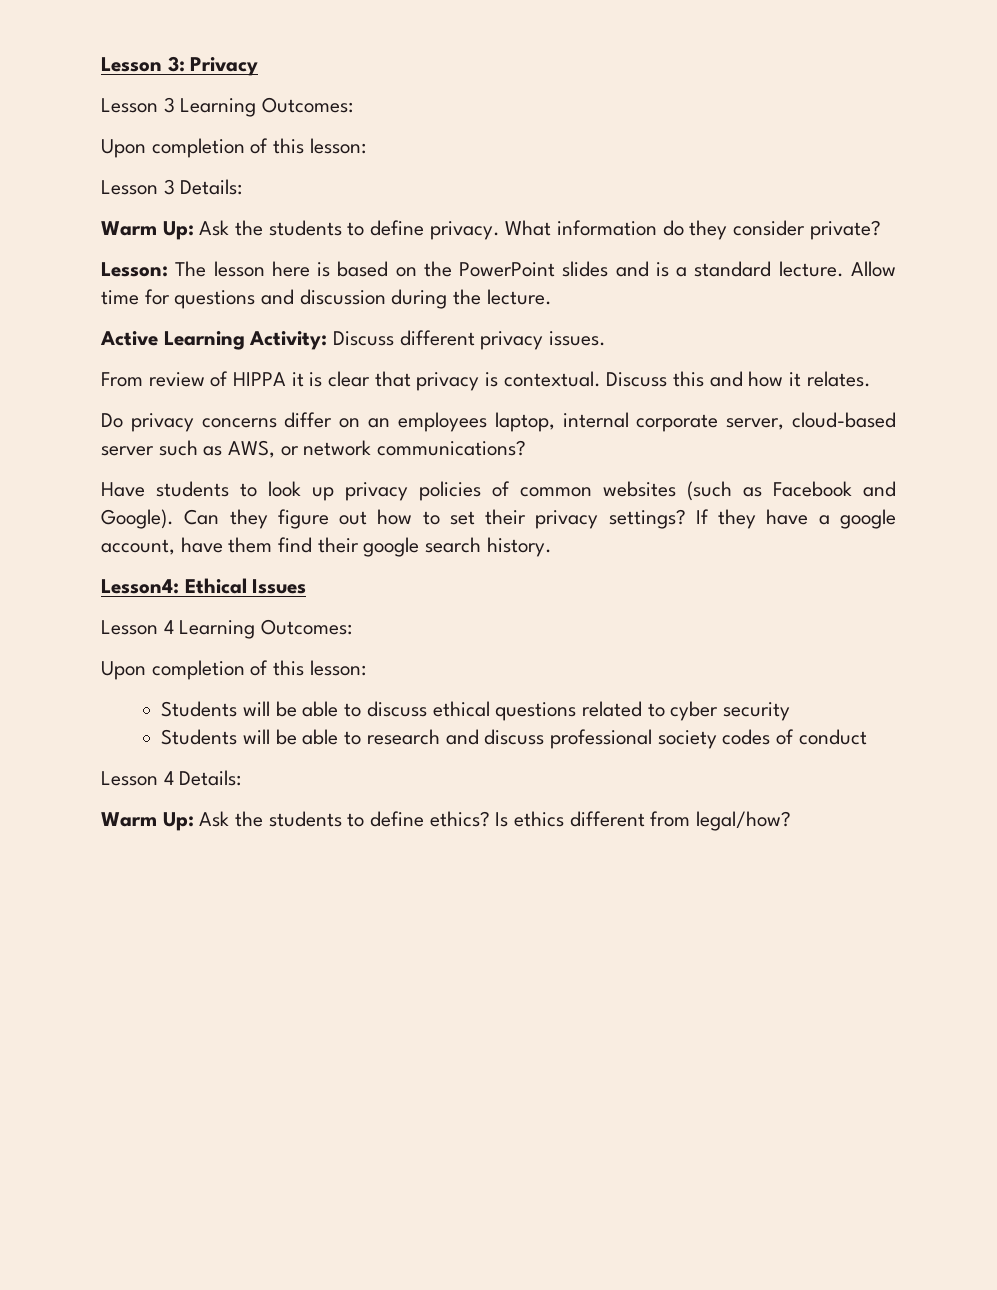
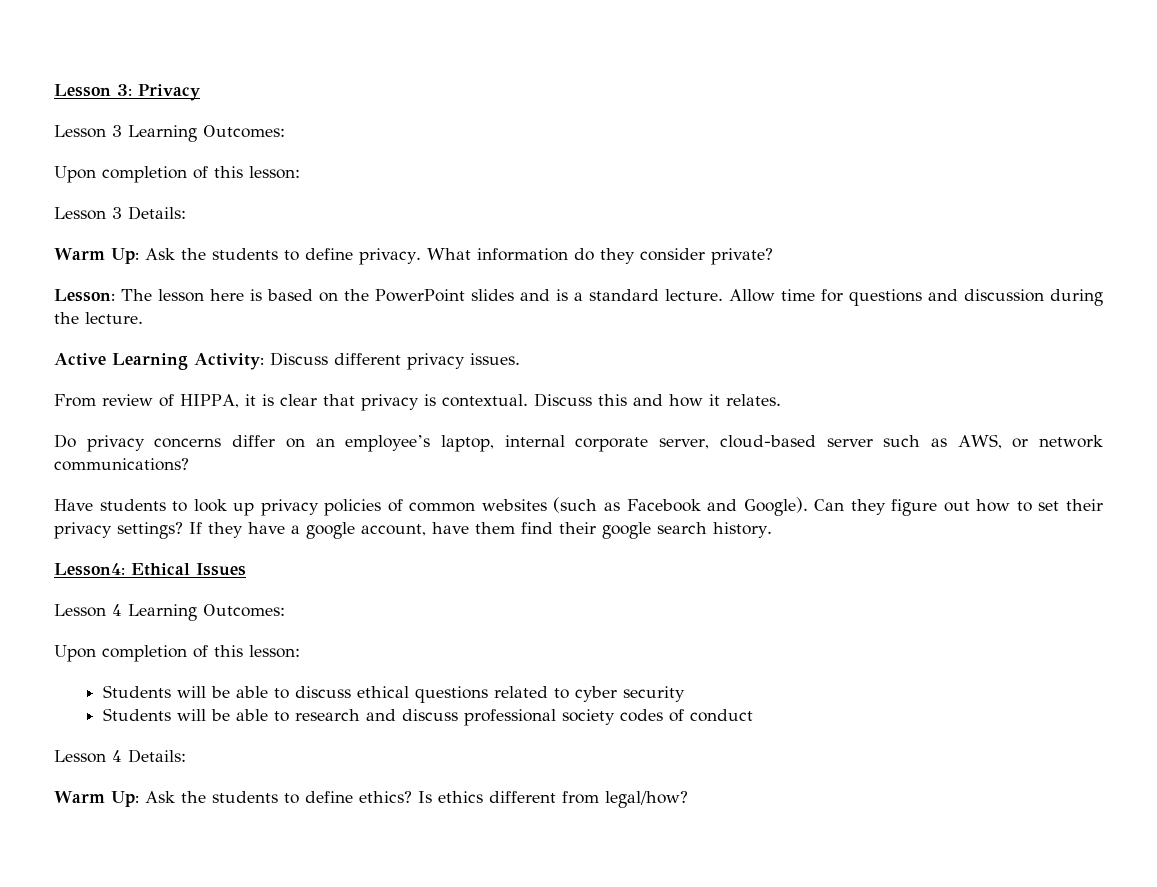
[233,372,287,386] HIPPA -> [180,394,239,408] HIPPA,
[397,412,487,432] employees -> [345,435,431,452] employee’s

